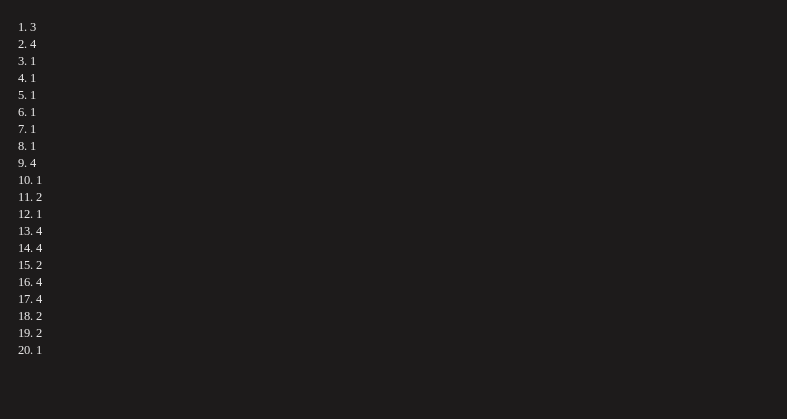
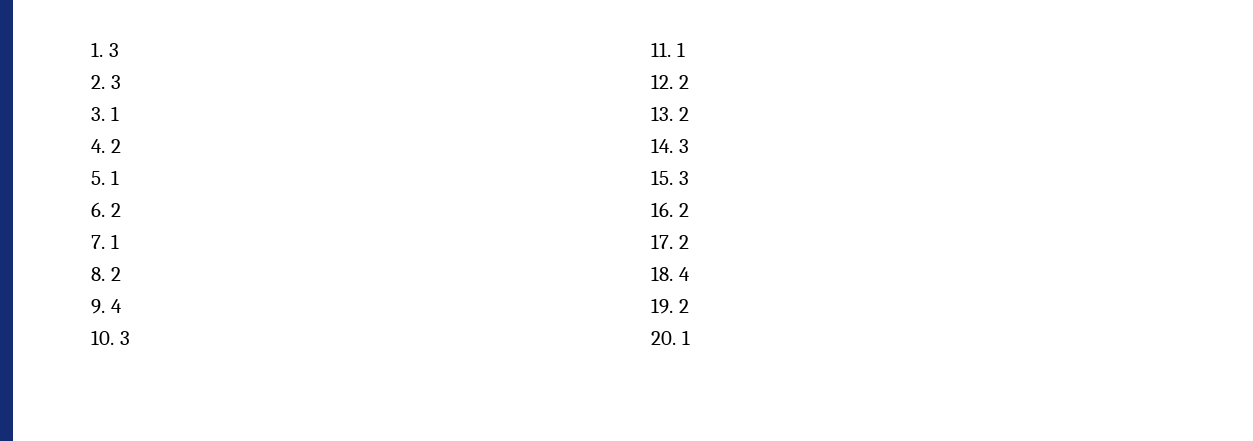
[30,40,38,48] 4 -> [110,75,121,89] 3
[30,74,37,82] 1 -> [110,139,121,153] 2
[30,108,37,116] 1 -> [110,203,121,217] 2
[30,142,37,150] 1 -> [110,267,121,281] 2
[36,176,43,184] [18,193,43,201] [18,210,43,218] 1 // 11. 2 // 12. 1 -> [119,331,130,345] [651,42,685,57] [651,74,689,89] 3 // 11. 1 // 12. 2
[36,227,44,235] 4 -> [678,107,689,121] 2
[36,244,44,252] 4 -> [678,139,689,153] 3
[36,261,43,269] [18,278,44,286] 2 // 16. 4 -> [678,171,689,185] [651,202,689,217] 3 // 16. 2
[36,295,44,303] 4 -> [678,235,689,249] 2
[36,312,43,320] 2 -> [678,267,690,281] 4

